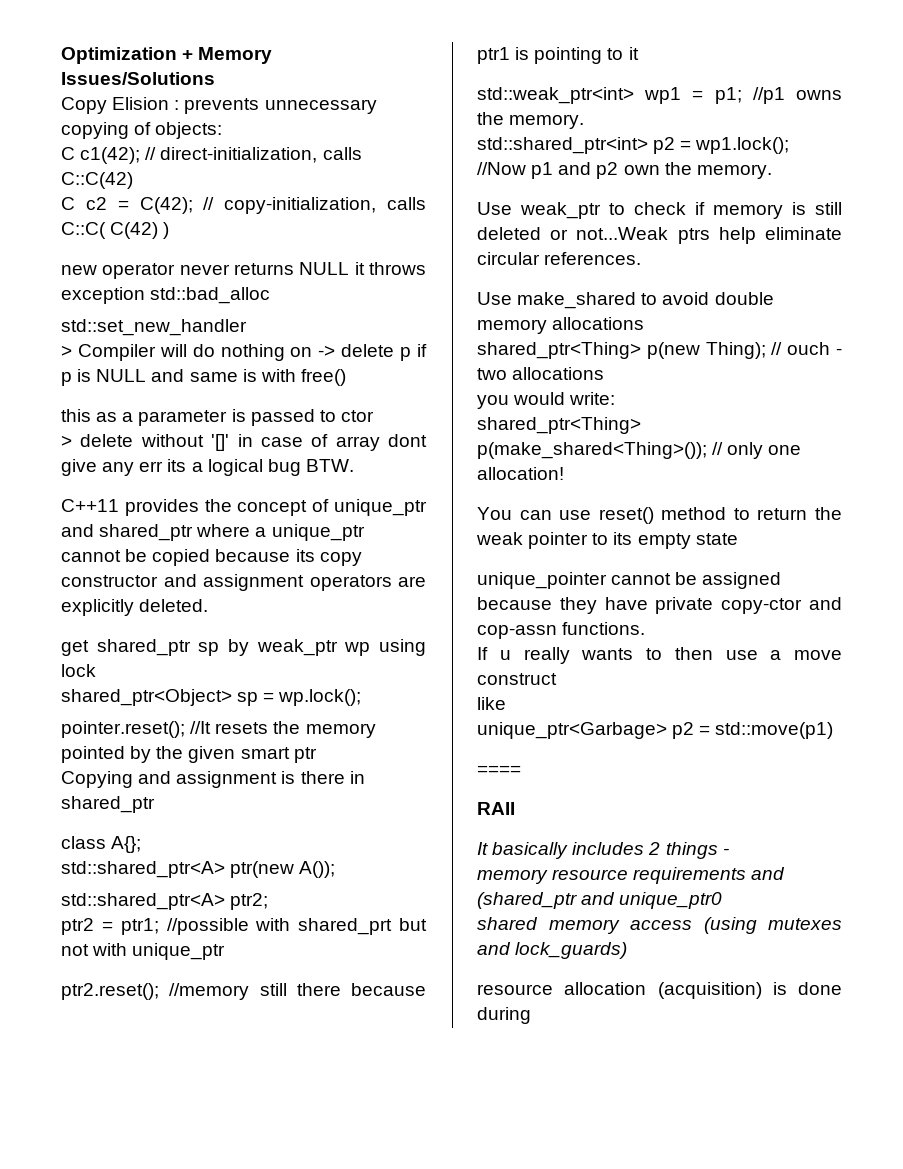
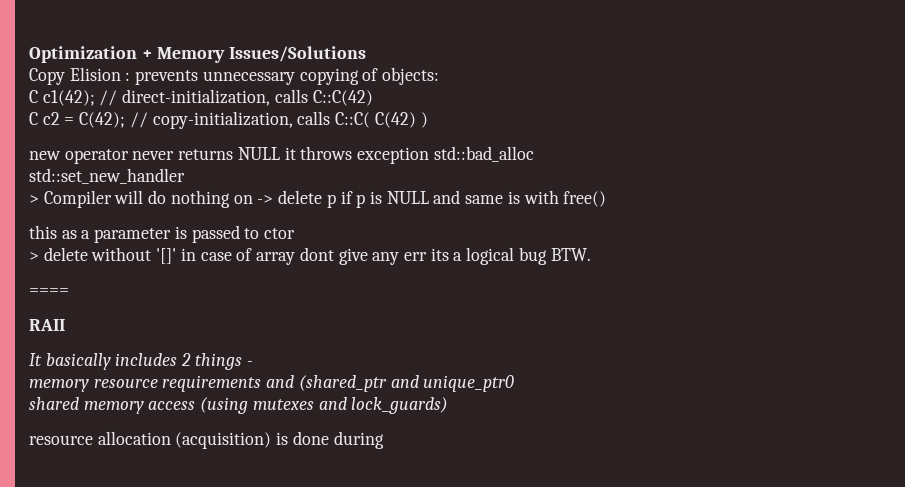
[61,499,428,516] [61,524,365,541] [61,549,362,566] [61,574,426,591] [61,599,209,616] [61,639,427,656] [61,664,96,677] [61,689,362,706] [61,721,376,738] [61,746,317,763] [61,771,365,788] [61,796,155,813] [61,836,142,853] [61,861,336,878] [61,893,269,910] [61,918,428,935] [61,943,226,960] [61,983,426,1000] [477,47,639,64] [477,87,842,104] [477,112,585,129] [477,137,790,154] [477,162,772,179] [477,202,842,219] [477,227,842,244] [477,252,642,265] [477,292,774,309] [477,317,645,334] [477,342,842,359] [477,367,605,380] [477,392,616,409] [477,417,641,434] [477,442,802,459] [477,467,564,480] [477,507,842,524] [476,532,738,549] [477,572,782,589] [477,597,842,614] [477,622,646,639] [477,647,842,664] [477,673,557,685] [477,697,506,710] [477,722,834,739] // C++11 provides the concept of unique_ptr and shared_ptr where a unique_ptr cannot be copied because its copy constructor and assignment operators are explicitly deleted. // get shared_ptr sp by weak_ptr wp using lock // shared_ptr<Object> sp = wp.lock(); // pointer.reset(); //It resets the memory pointed by the given smart ptr // Copying and assignment is there in shared_ptr // class A{}; // std::shared_ptr<A> ptr(new A()); // std::shared_ptr<A> ptr2; // ptr2 = ptr1; //possible with shared_prt but not with unique_ptr // ptr2.reset(); //memory still there because ptr1 is pointing to it // std::weak_ptr<int> wp1 = p1; //p1 owns the memory. // std::shared_ptr<int> p2 = wp1.lock(); //Now p1 and p2 own the memory. // Use weak_ptr to check if memory is still deleted or not...Weak ptrs help eliminate circular references. // Use make_shared to avoid double memory allocations // shared_ptr<Thing> p(new Thing); // ouch - two allocations // you would write: // shared_ptr<Thing> p(make_shared<Thing>()); // only one allocation! // You can use reset() method to return the weak pointer to its empty state // unique_pointer cannot be assigned because they have private copy-ctor and cop-assn functions. // If u really wants to then use a move construct // like // unique_ptr<Garbage> p2 = std::move(p1) -> (591, 254) none

